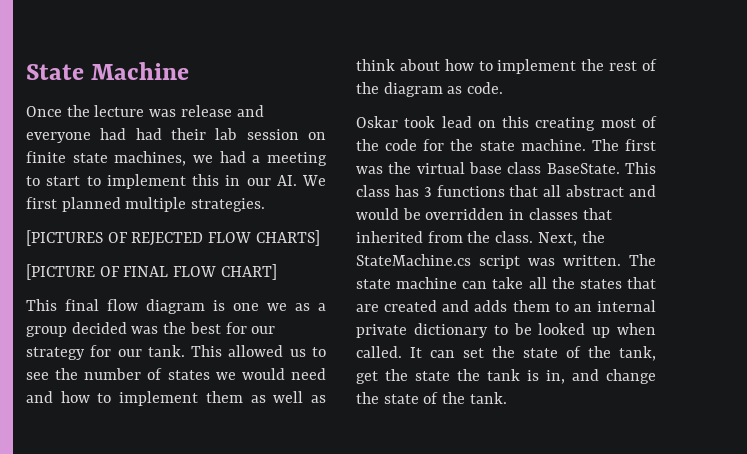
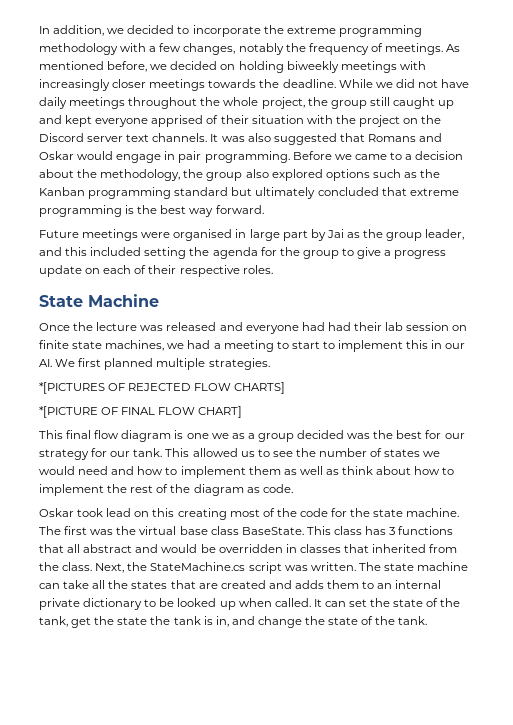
(26, 72) none -> [39,25,422,37] [39,43,461,55] [39,61,426,73] [39,79,470,91] [39,97,455,109] [39,115,442,127] [39,133,443,145] [39,151,464,163] [39,169,441,181] [39,187,459,199] [39,205,264,217] [39,229,465,241] [39,247,447,259] [39,265,273,277] In addition, we decided to incorporate the extreme programming methodology with a few changes, notably the frequency of meetings. As mentioned before, we decided on holding biweekly meetings with increasingly closer meetings towards the deadline. While we did not have daily meetings throughout the whole project, the group still caught up and kept everyone apprised of their situation with the project on the Discord server text channels. It was also suggested that Romans and Oskar would engage in pair programming. Before we came to a decision about the methodology, the group also explored options such as the Kanban programming standard but ultimately concluded that extreme programming is the best way forward. // Future meetings were organised in large part by Jai as the group leader, and this included setting the agenda for the group to give a progress update on each of their respective roles. //
[180,105,232,117] release -> [166,322,217,331] released
[26,230,103,246] [PICTURES -> [39,382,105,394] *[PICTURES
[26,264,95,280] [PICTURE -> [39,406,98,418] *[PICTURE

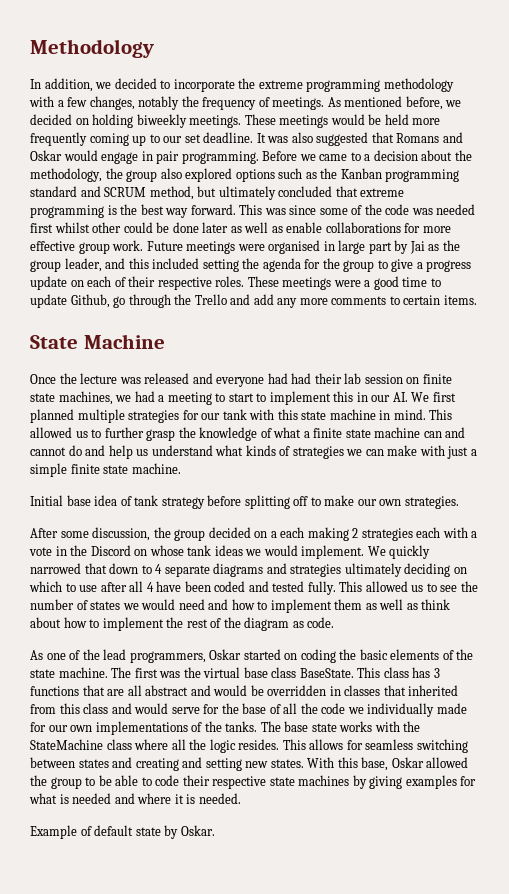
(39, 30) none -> [30,39,154,58] Methodology //
[340,61,426,73] [39,79,470,91] [39,97,455,109] [39,115,442,127] [39,133,208,142] meetings with increasingly closer meetings towards the deadline. While we did not have daily meetings throughout the whole project, the group still caught up and kept everyone apprised of their situation with the project on the Discord server text channels. -> [189,114,441,128] [30,132,254,146] meetings. These meetings would be held more frequently coming up to our set deadline.
(229, 191) none -> [80,186,194,200] and SCRUM method,
(264, 209) // -> [239,204,476,215] [30,222,451,233] [30,240,144,254] This was since some of the code was needed first whilst other could be done later as well as enable collaborations for more effective group work.
(273, 269) none -> [247,276,441,290] [30,294,477,308] These meetings were a good time to update Github, go through the Trello and add any more comments to certain items.
[208,358,270,370] [39,382,286,394] [39,406,243,418] [39,430,465,442] [39,448,163,460] strategies. // *[PICTURES OF REJECTED FLOW CHARTS] // *[PICTURE OF FINAL FLOW CHART] // This final flow diagram is one we as a group decided was the best for our strategy for our tank. -> [128,409,453,423] [30,427,466,441] [30,445,477,459] [30,463,181,477] [30,495,459,509] [30,527,478,541] [29,545,431,559] [30,563,467,577] [29,581,336,595] strategies for our tank with this state machine in mind. This allowed us to further grasp the knowledge of what a finite state machine can and cannot do and help us understand what kinds of strategies we can make with just a simple finite state machine. // Initial base idea of tank strategy before splitting off to make our own strategies. // After some discussion, the group decided on a each making 2 strategies each with a vote in the Discord on whose tank ideas we would implement. We quickly narrowed that down to 4 separate diagrams and strategies ultimately deciding on which to use after all 4 have been coded and tested fully.
[39,508,348,520] Oskar took lead on this creating most of the code for -> [30,649,454,663] As one of the lead programmers, Oskar started on coding the basic elements of
(64, 548) none -> [107,689,125,696] are
[39,562,469,574] [39,580,442,589] [39,598,461,610] [39,616,428,628] the class. Next, the StateMachine.cs script was written. The state machine can take all the states that are created and adds them to an internal private dictionary to be looked up when called. It can set the state of the tank, get the state the tank is in, and change the state of the tank. -> [59,703,467,717] [30,721,421,735] [30,739,468,753] [30,757,469,771] [30,775,477,789] [29,793,241,804] [30,825,215,839] this class and would serve for the base of all the code we individually made for our own implementations of the tanks. The base state works with the StateMachine class where all the logic resides. This allows for seamless switching between states and creating and setting new states. With this base, Oskar allowed the group to be able to code their respective state machines by giving examples for what is needed and where it is needed. // Example of default state by Oskar.

